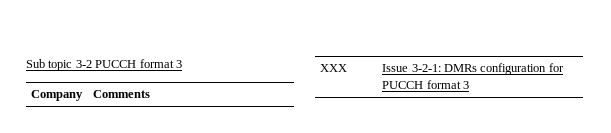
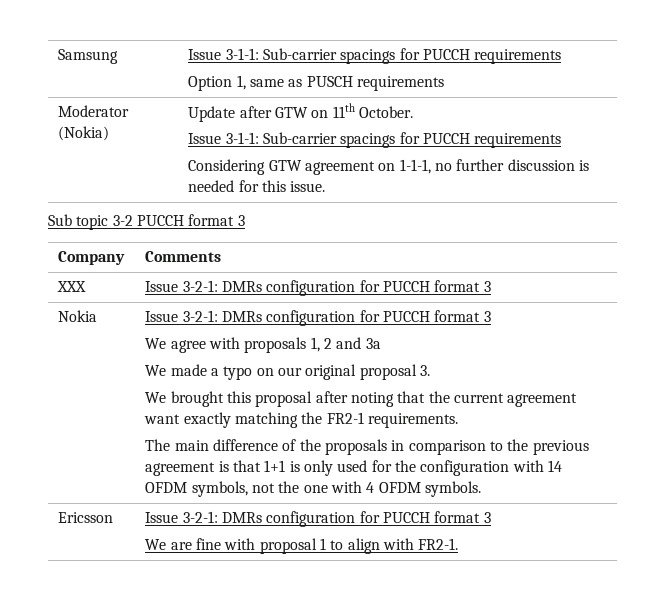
(26, 63) none -> [58,49,119,64] [188,48,562,64] [188,75,445,91] [58,105,130,117] [58,126,110,141] [188,103,414,122] [188,132,562,148] [188,159,590,175] [188,180,326,192] Samsung | Issue 3-1-1: Sub-carrier spacings for PUCCH requirements // Option 1, same as PUSCH requirements // Moderator (Nokia) | Update after GTW on 11th October. // Issue 3-1-1: Sub-carrier spacings for PUCCH requirements // Considering GTW agreement on 1-1-1, no further discussion is needed for this issue. //
(470, 85) none -> [58,310,98,322] [145,310,491,326] [145,337,381,353] [145,364,431,380] [145,391,578,407] [144,412,459,428] [145,439,589,455] [145,460,562,476] [145,481,482,497] [58,512,114,523] [145,511,491,527] [145,538,459,554] // Nokia | Issue 3-2-1: DMRs configuration for PUCCH format 3 // We agree with proposals 1, 2 and 3a // We made a typo on our original proposal 3. // We brought this proposal after noting that the current agreement want exactly matching the FR2-1 requirements. // The main difference of the proposals in comparison to the previous agreement is that 1+1 is only used for the configuration with 14 OFDM symbols, not the one with 4 OFDM symbols. // Ericsson | Issue 3-2-1: DMRs configuration for PUCCH format 3 // We are fine with proposal 1 to align with FR2-1.

